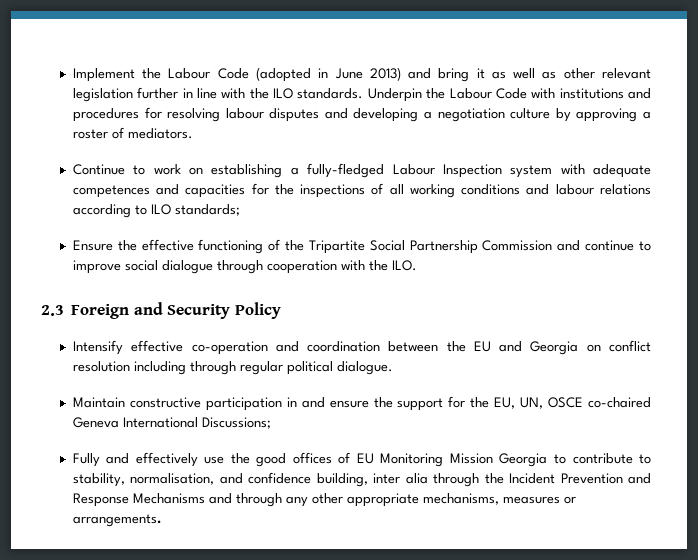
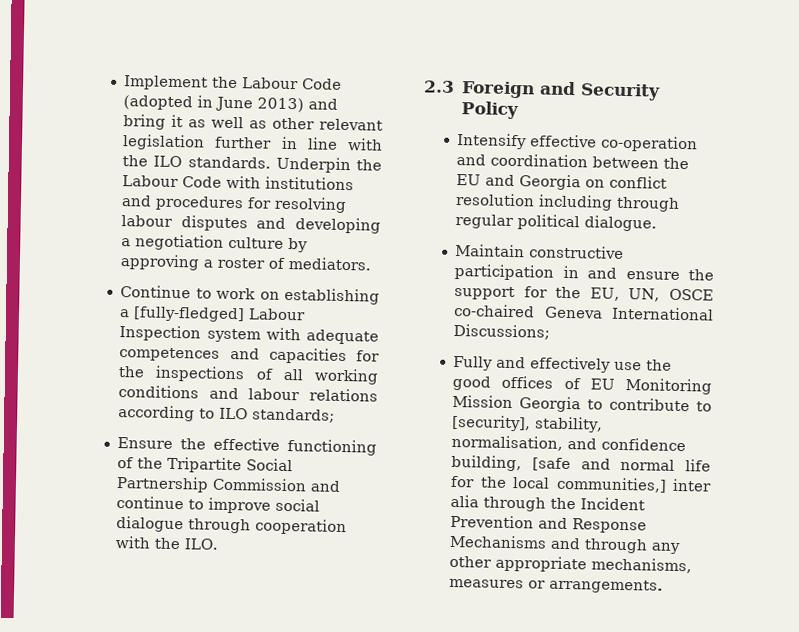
[307,163,385,178] fully-fledged -> [133,306,246,323] [fully-fledged]
(652, 459) none -> [451,414,532,432] [security],
(368, 480) none -> [531,457,711,472] [450,475,667,493] [safe and normal life for the local communities,]

